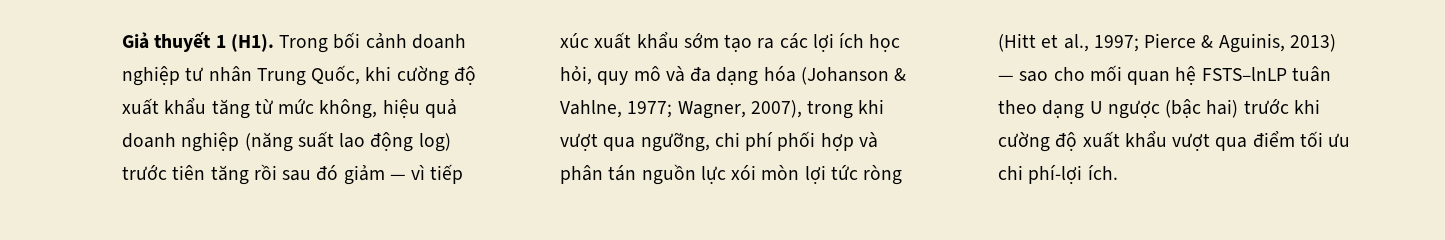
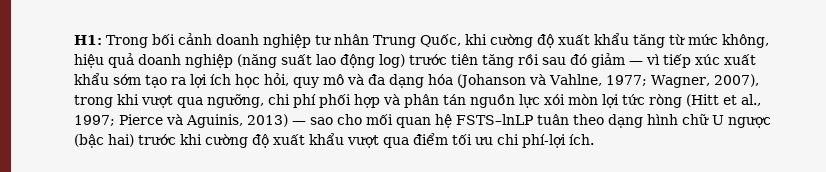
[122,32,274,52] Giả thuyết 1 (H1). -> [73,35,102,45] H1:
[779,33,808,49] các -> (186, 81) none
[894,68,907,81] & -> [528,74,546,85] và
[1201,35,1214,48] & -> [165,114,183,125] và
(1085, 109) none -> [646,114,709,125] hình chữ

